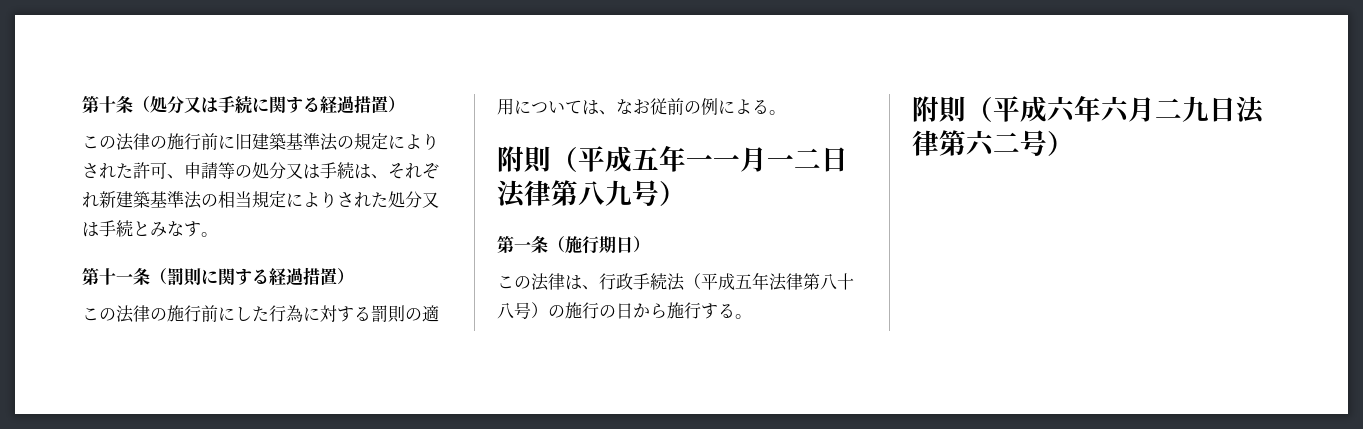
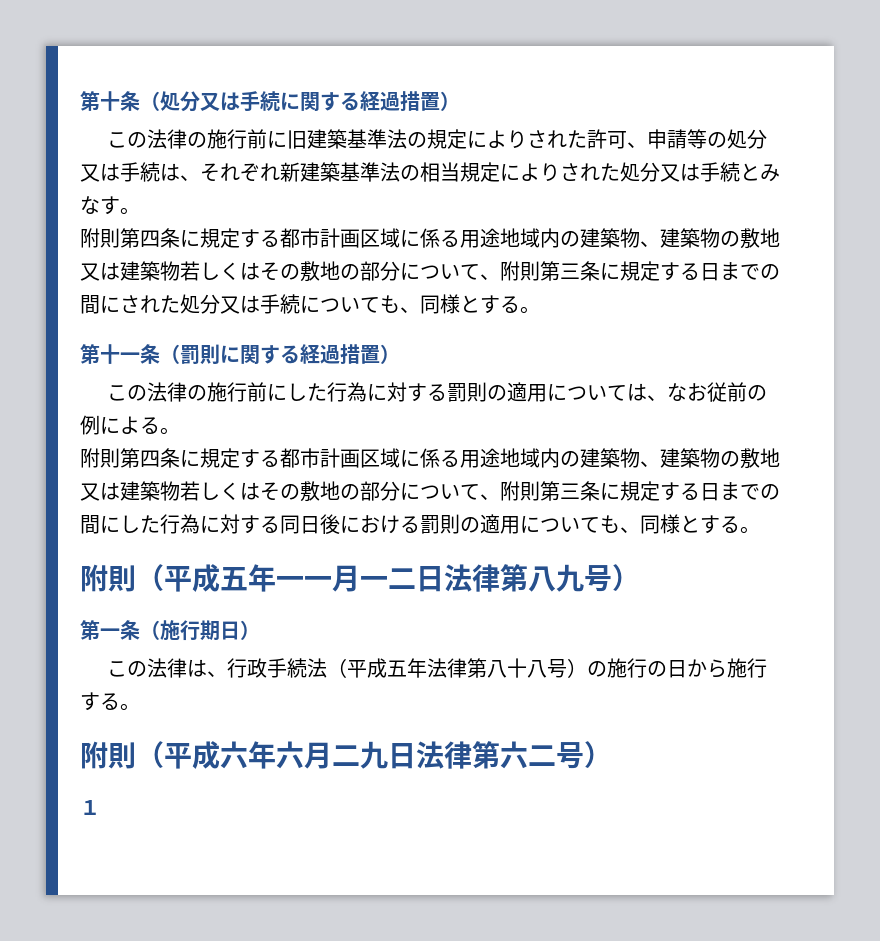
(218, 234) none -> [80,228,780,249] [80,261,780,282] [80,294,540,314] // 附則第四条に規定する都市計画区域に係る用途地域内の建築物、建築物の敷地又は建築物若しくはその敷地の部分について、附則第三条に規定する日までの間にされた処分又は手続についても、同様とする。
(786, 112) none -> [80,448,780,469] [80,481,780,502] [80,514,760,534] // 附則第四条に規定する都市計画区域に係る用途地域内の建築物、建築物の敷地又は建築物若しくはその敷地の部分について、附則第三条に規定する日までの間にした行為に対する同日後における罰則の適用についても、同様とする。
(1074, 143) none -> [80,800,100,815] // １

